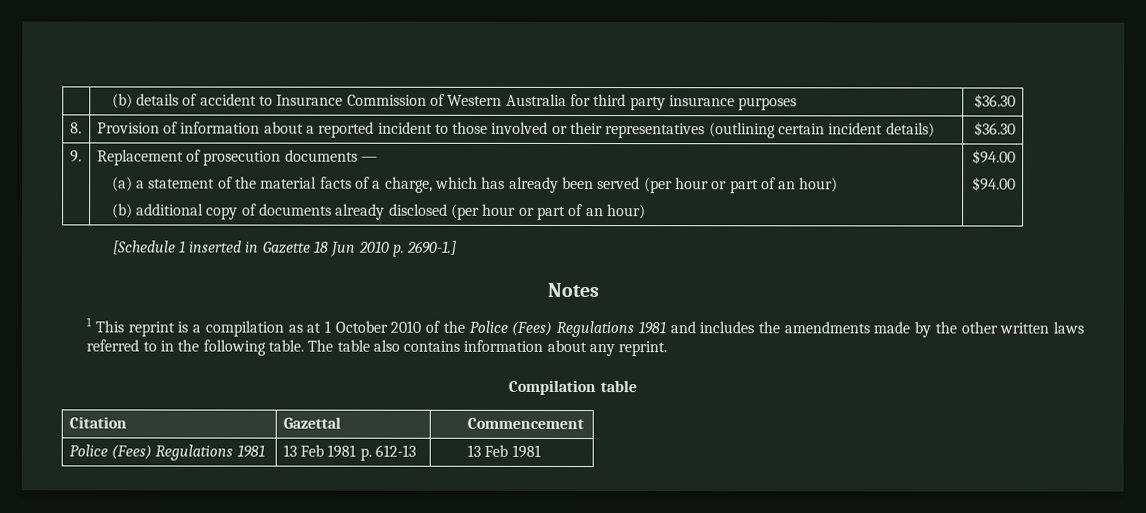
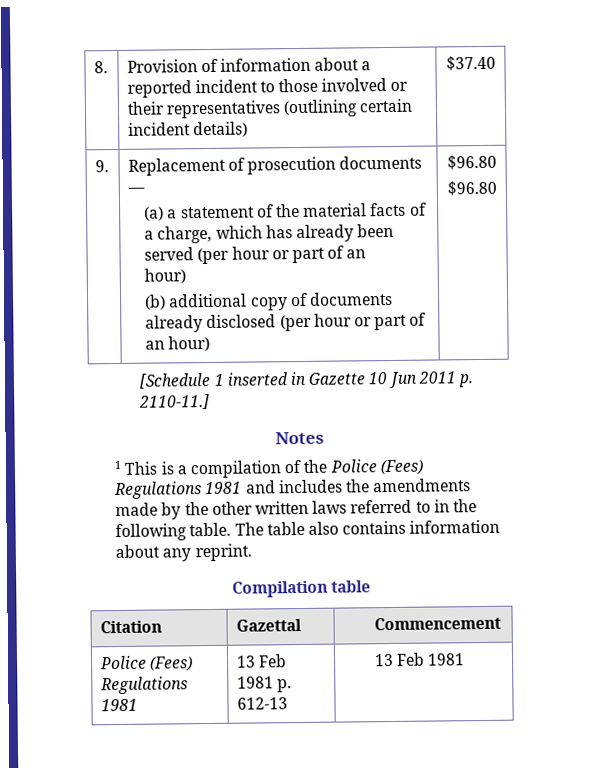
[111,93,798,111] [974,93,1017,109] | (b) details of accident to Insurance Commission of Western Australia for third party insurance purposes | $36.30 // -> (93, 67) none
[974,121,1017,137] $36.30 -> [446,55,497,71] $37.40
(797, 185) none -> (367, 254) //
[972,149,1017,165] [972,176,1017,192] $94.00 // $94.00 -> [447,154,498,170] [447,180,498,196] $96.80 // $96.80
[314,240,458,257] 18 Jun 2010 p. 2690-1.] -> [368,371,474,389] [139,393,211,410] 10 Jun 2011 p. 2110-11.]
[127,321,175,337] reprint -> (158, 468) none
[287,320,422,333] as at 1 October 2010 -> (282, 469) none

